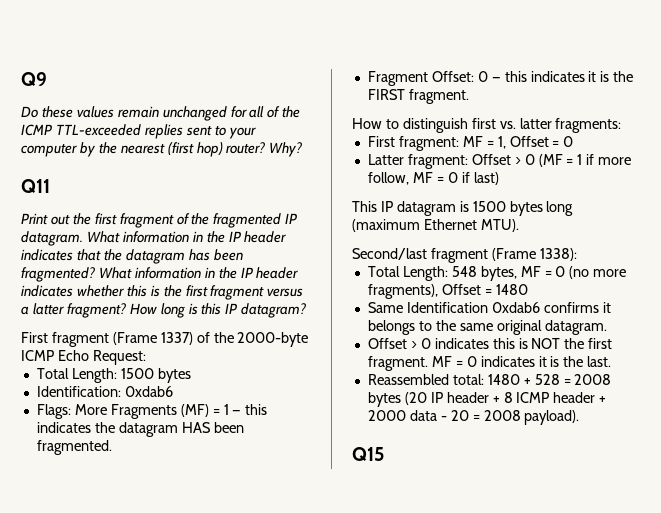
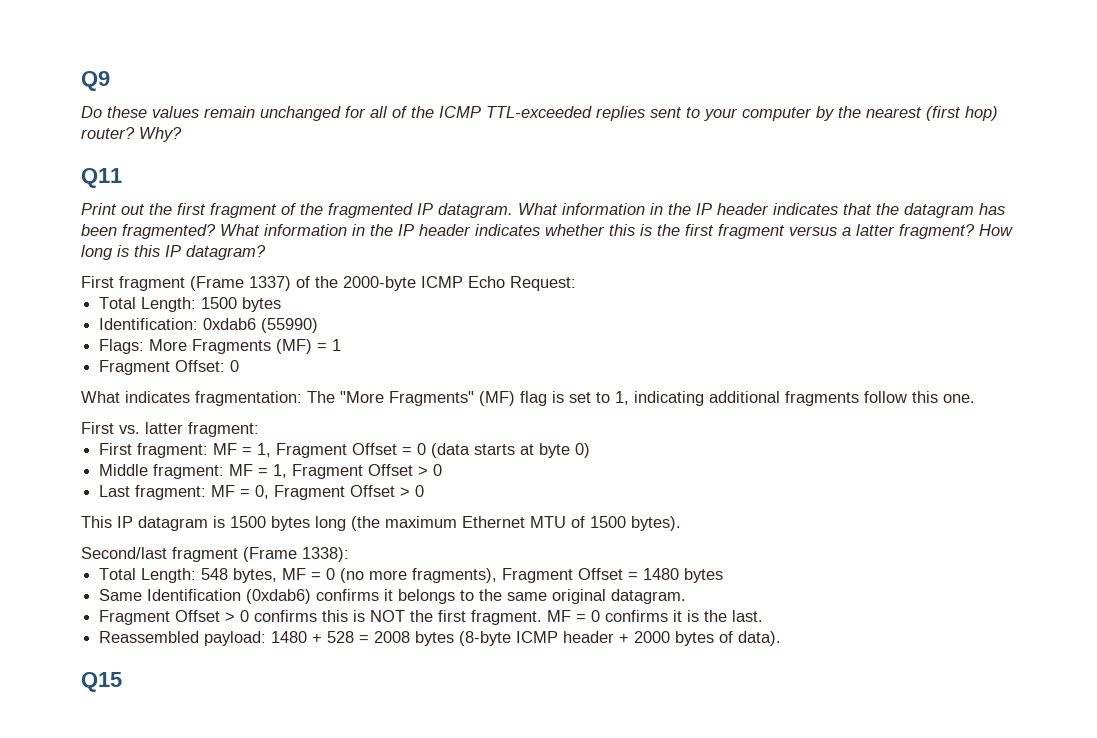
(173, 391) none -> [261,318,319,333] (55990)
[232,404,268,415] [36,422,244,437] [36,440,112,455] [367,71,634,86] [367,89,469,104] [352,118,496,133] — this indicates the datagram HAS been fragmented. // Fragment Offset: 0 — this indicates it is the FIRST fragment. // How to distinguish first -> [99,360,240,375] [81,391,975,406] [81,422,114,434] // Fragment Offset: 0 // What indicates fragmentation: The "More Fragments" (MF) flag is set to 1, indicating additional fragments follow this one. // First
[555,118,622,133] fragments: -> [188,422,259,437] fragment:
(506, 142) none -> [276,443,348,458] Fragment
[367,154,632,169] [367,172,499,185] // Latter fragment: Offset > 0 (MF = 1 if more follow, MF = 0 if last) -> [431,443,591,458] [99,464,443,479] [99,485,425,500] (data starts at byte 0) // Middle fragment: MF = 1, Fragment Offset > 0 // Last fragment: MF = 0, Fragment Offset > 0
[352,219,519,232] (maximum Ethernet MTU). -> [351,516,681,531] (the maximum Ethernet MTU of 1500 bytes).
(438, 291) none -> [502,568,574,583] Fragment
(528, 289) none -> [684,568,724,583] bytes
[491,302,540,313] 0xdab6 -> [246,589,312,604] (0xdab6)
[367,338,489,349] Offset > 0 indicates -> [99,610,318,625] Fragment Offset > 0 confirms
[480,356,535,367] indicates -> [605,610,669,622] confirms
[452,374,484,385] total: -> [204,631,267,646] payload:
[404,392,607,405] [367,410,580,425] (20 IP header + 8 ICMP header + 2000 data - 20 = 2008 payload). -> [459,631,782,646] (8-byte ICMP header + 2000 bytes of data).

